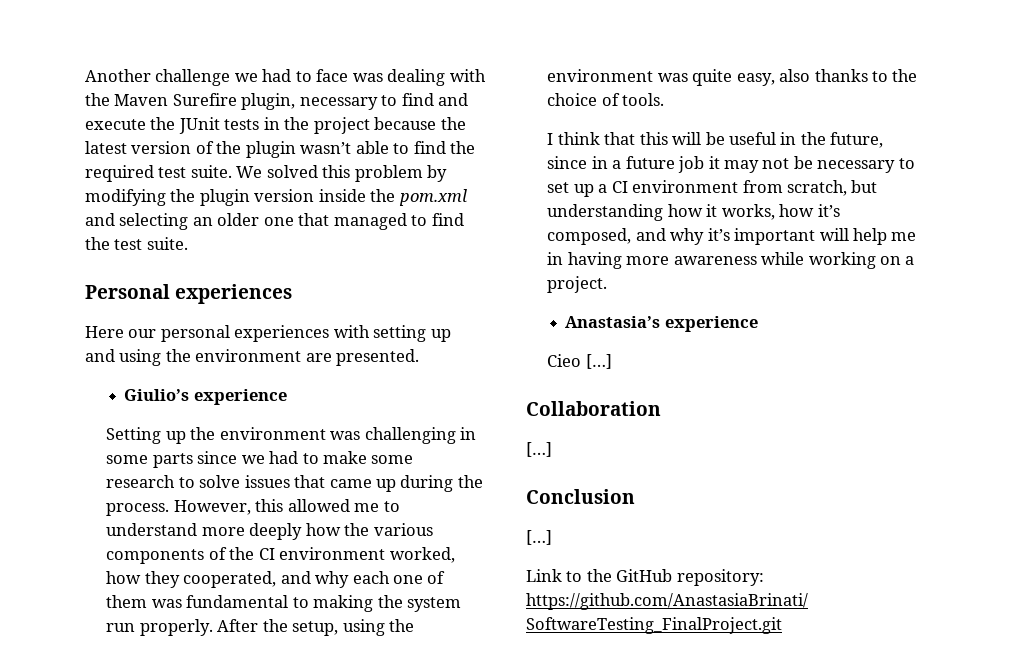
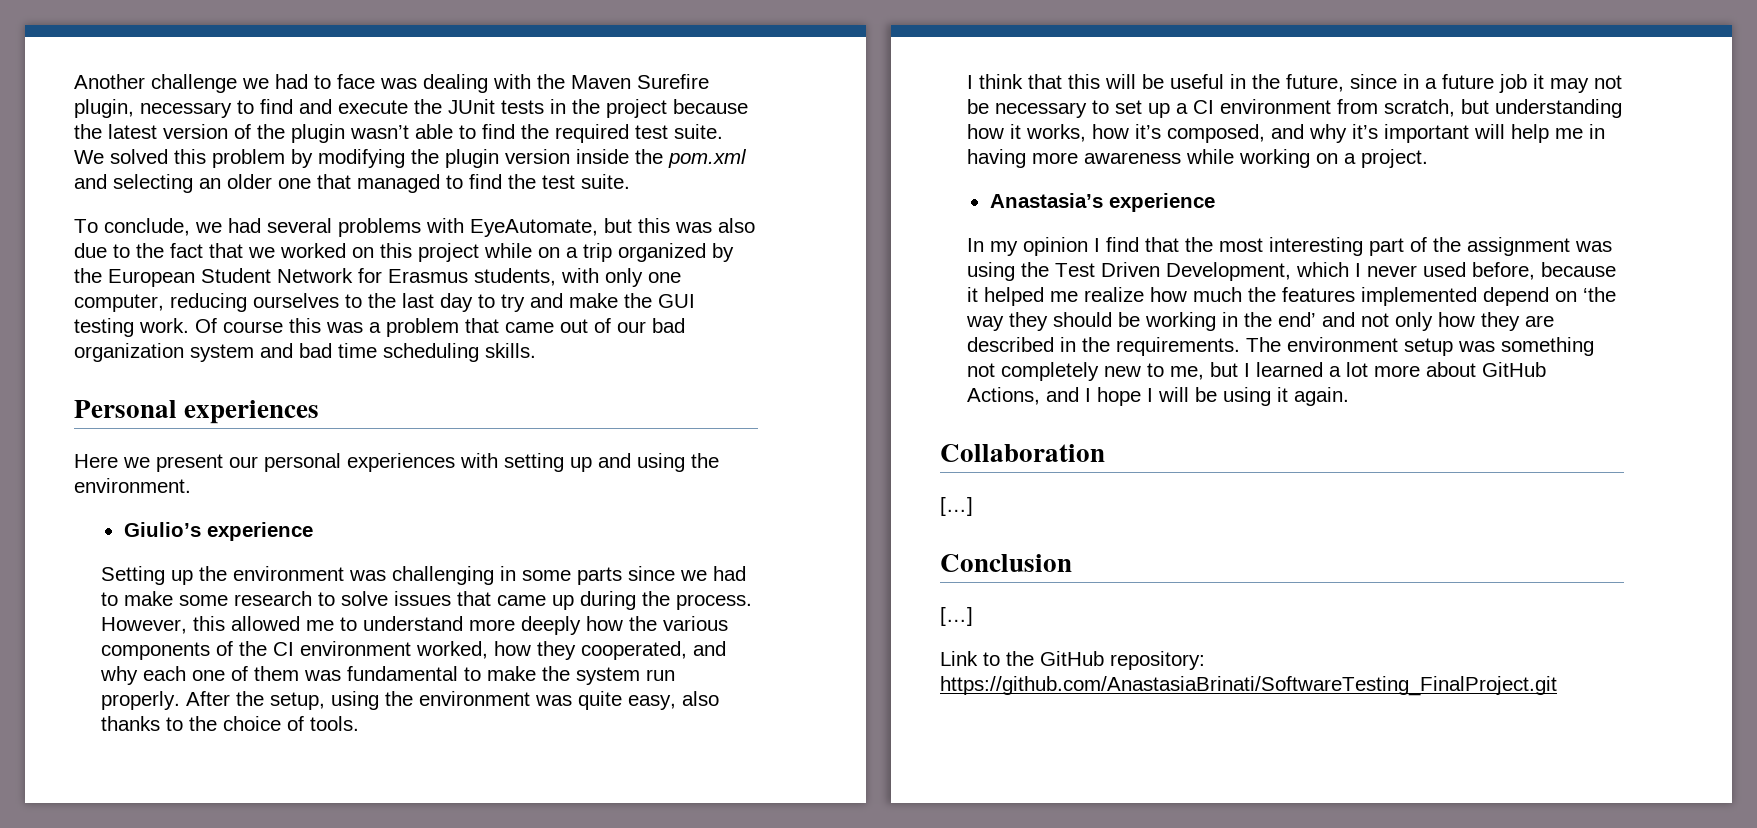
(188, 243) none -> [74,218,755,237] [74,243,734,262] [74,268,681,287] [74,293,695,312] [74,318,685,337] [74,343,536,362] // To conclude, we had several problems with EyeAutomate, but this was also due to the fact that we worked on this project while on a trip organized by the European Student Network for Erasmus students, with only one computer, reducing ourselves to the last day to try and make the GUI testing work. Of course this was a problem that came out of our bad organization system and bad time scheduling skills.
(124, 332) none -> [123,454,223,472] we present
[195,349,420,366] environment are presented. -> [74,478,191,493] environment.
[313,595,374,612] making -> [487,666,537,681] make
[547,354,612,369] Cieo […] -> [967,237,1613,256] [967,262,1617,281] [967,287,1617,306] [966,312,1555,331] [967,337,1595,356] [967,362,1547,381] [967,387,1350,406] In my opinion I find that the most interesting part of the assignment was using the Test Driven Development, which I never used before, because it helped me realize how much the features implemented depend on ‘the way they should be working in the end’ and not only how they are described in the requirements. The environment setup was something not completely new to me, but I learned a lot more about GitHub Actions, and I hope I will be using it again.

